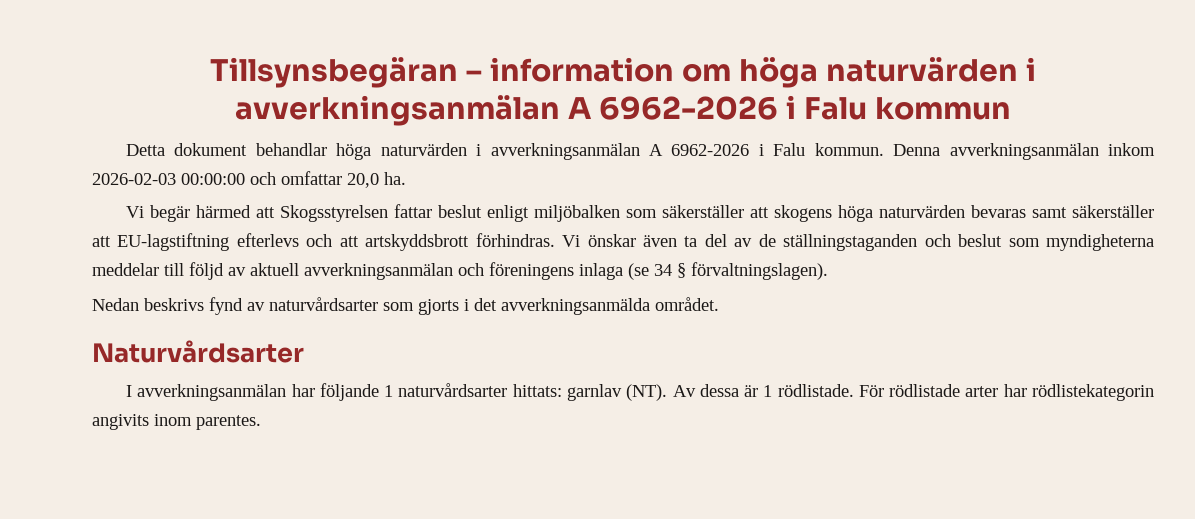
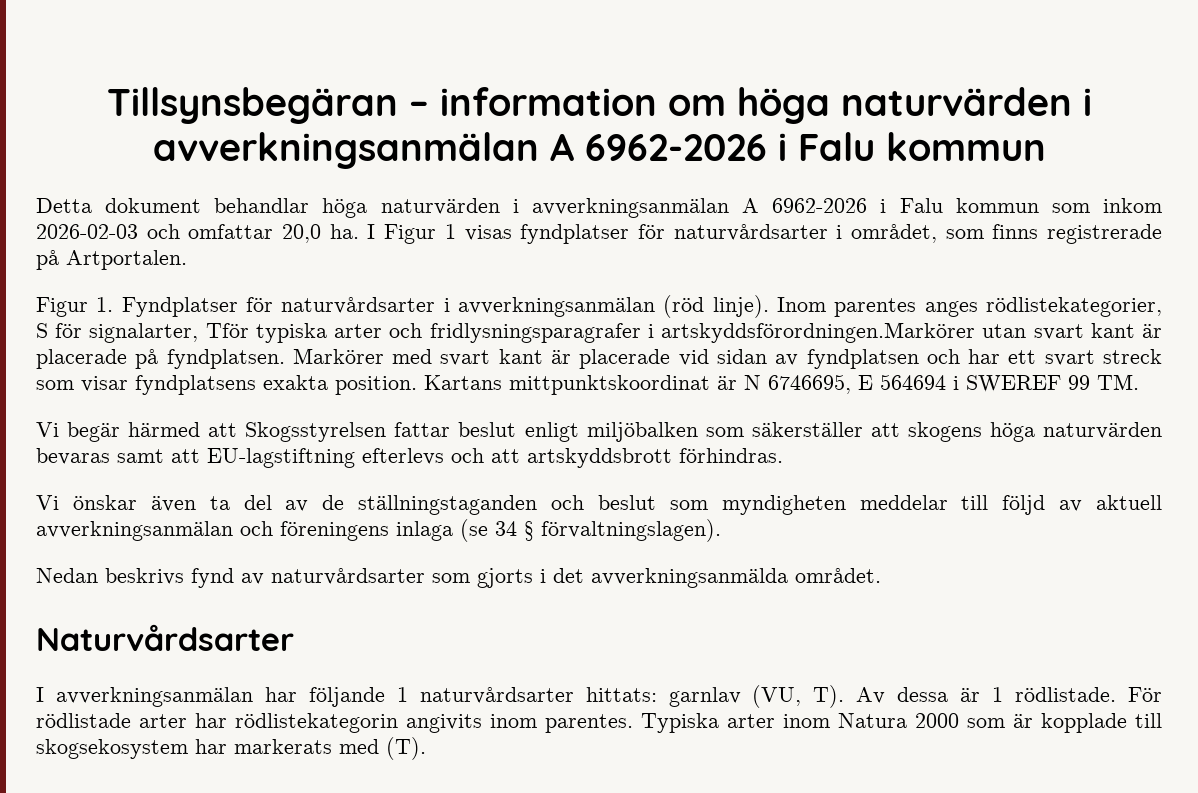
[814,143,1099,160] kommun. Denna avverkningsanmälan -> [955,198,1090,213] kommun som
[181,173,245,185] 00:00:00 -> (138, 231) none
(406, 178) none -> [367,224,1162,244] [36,250,187,270] [36,295,1163,318] [36,322,1163,343] [36,348,1162,369] [36,374,1139,395] I Figur 1 visas fyndplatser för naturvårdsarter i området, som finns registrerade på Artportalen. // Figur 1. Fyndplatser för naturvårdsarter i avverkningsanmälan (röd linje). Inom parentes anges rödlistekategorier, S för signalarter, Tför typiska arter och fridlysningsparagrafer i artskyddsförordningen.Markörer utan svart kant är placerade på fyndplatsen. Markörer med svart kant är placerade vid sidan av fyndplatsen och har ett svart streck som visar fyndplatsens exakta position. Kartans mittpunktskoordinat är N 6746695, E 564694 i SWEREF 99 TM.
[1071,205,1154,218] säkerställer -> (164, 456) none
(555, 240) none -> (783, 455) //
[1046,234,1155,251] myndigheterna -> [721,495,846,515] myndigheten
[626,384,668,401] (NT). -> [752,685,845,708] (VU, T).
(261, 422) none -> [641,713,1162,733] [36,737,426,760] Typiska arter inom Natura 2000 som är kopplade till skogsekosystem har markerats med (T).

